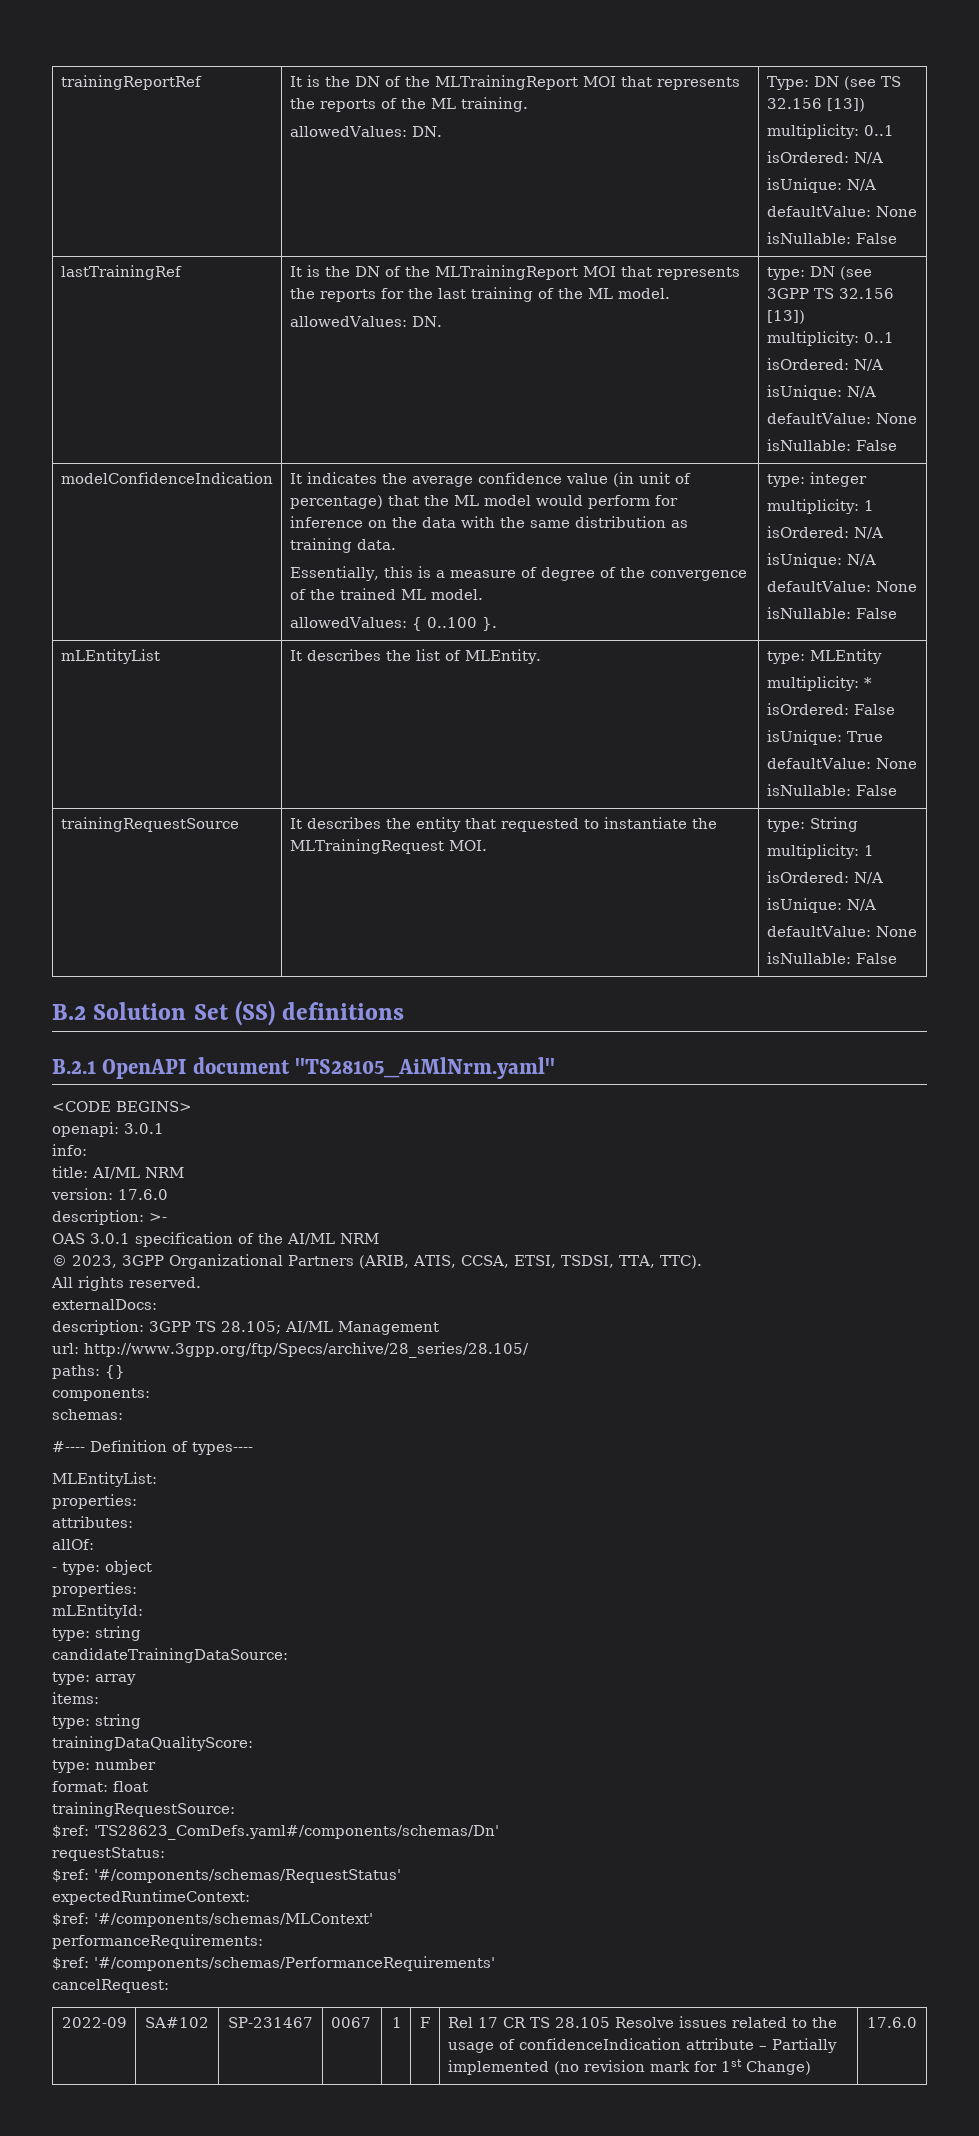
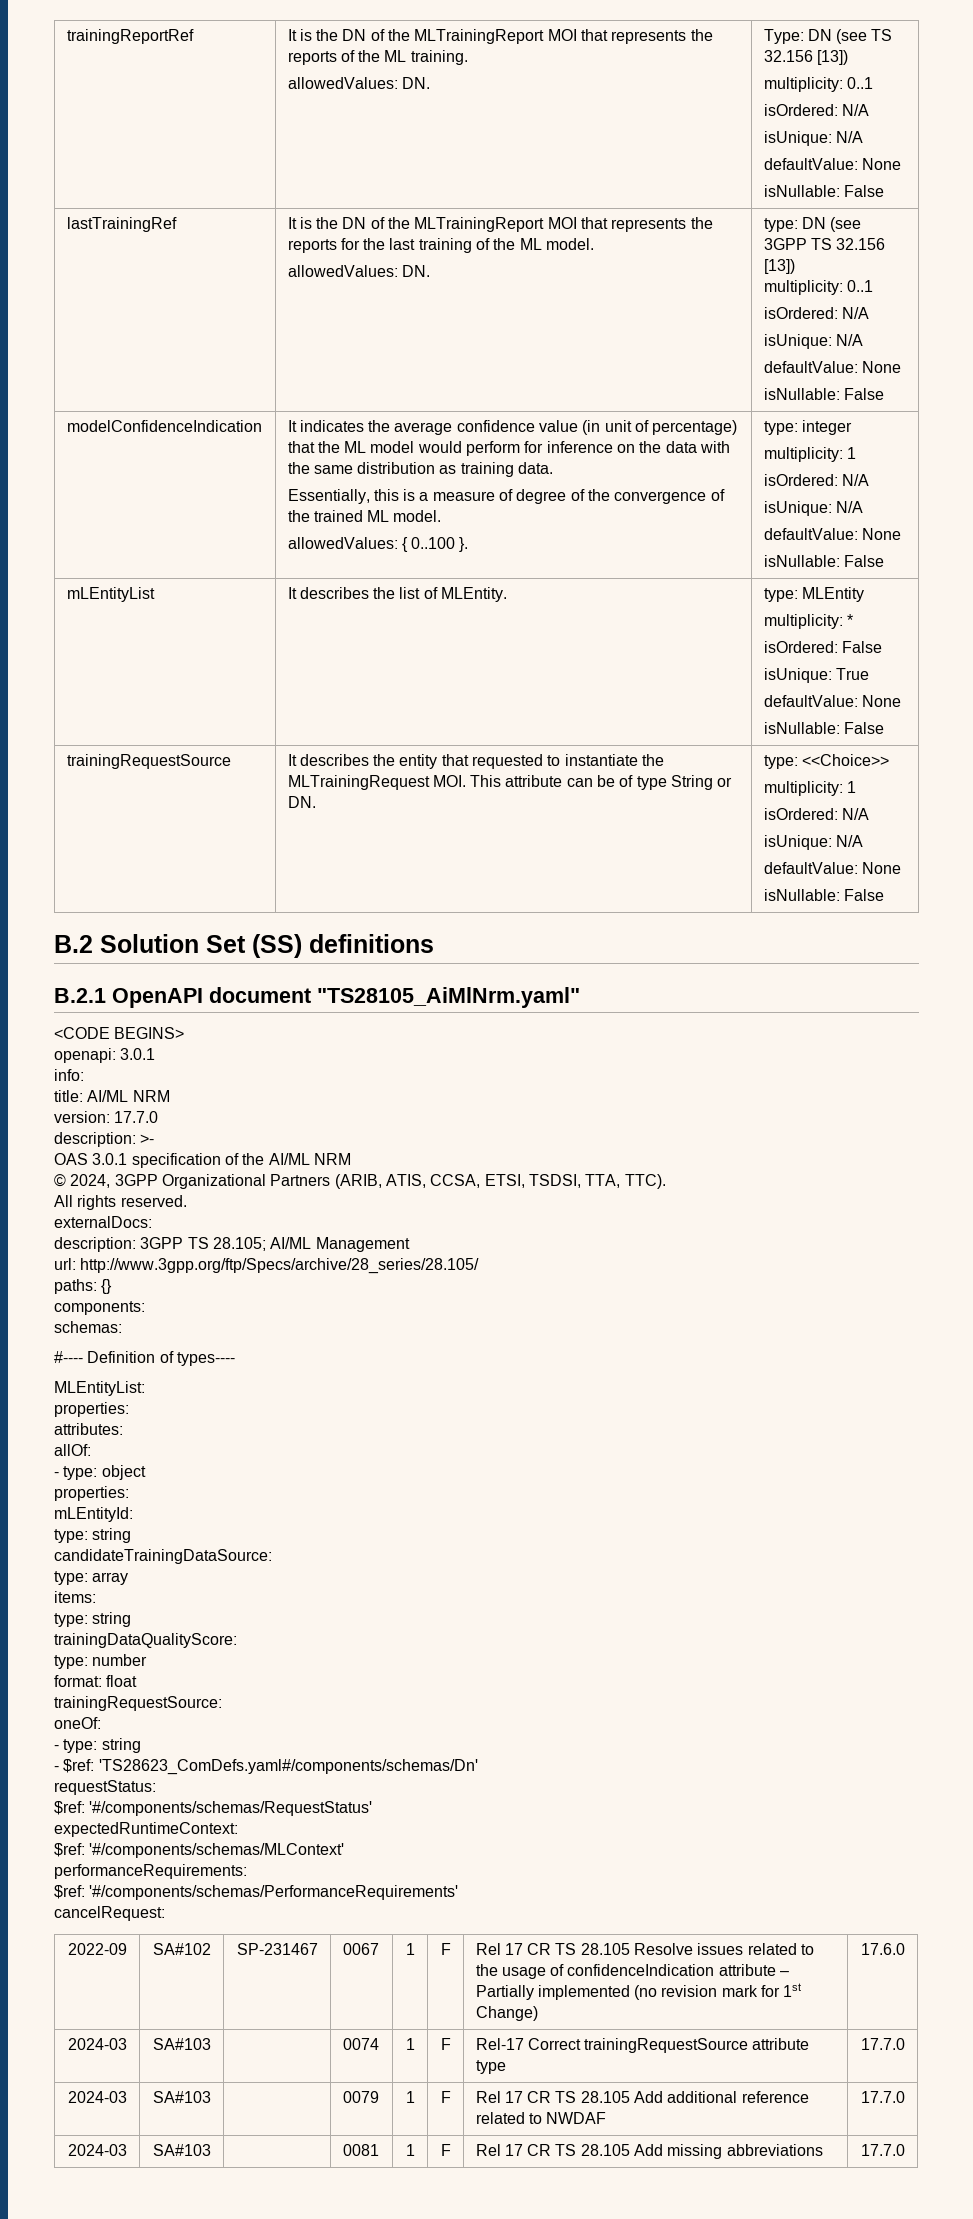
[766,817,858,832] | type: String -> [470,775,733,790] [287,796,316,808] [763,754,889,769] This attribute can be of type String or DN. | type: <<Choice>>
[118,1189,168,1200] 17.6.0 -> [114,1111,159,1123] 17.7.0
[72,1255,117,1268] 2023, -> [70,1174,111,1188] 2024,
(235, 1809) none -> [54,1717,101,1729] [54,1738,141,1753] [54,1766,59,1771] oneOf: // - type: string // -
(917, 2022) none -> [67,2038,127,2050] [152,2038,211,2050] [342,2038,379,2050] [406,2038,416,2050] [440,2038,451,2050] [475,2038,810,2053] [475,2060,506,2074] [860,2038,905,2050] [67,2091,127,2103] [152,2091,211,2103] [342,2091,379,2103] [406,2091,416,2103] [440,2091,451,2103] [475,2091,809,2103] [475,2112,607,2124] [860,2091,905,2103] [67,2144,127,2156] [152,2144,211,2156] [342,2144,379,2156] [406,2144,416,2156] [440,2144,451,2156] [475,2144,823,2159] [860,2144,905,2156] // 2024-03 | SA#103 | | 0074 | 1 | F | Rel-17 Correct trainingRequestSource attribute type | 17.7.0 // 2024-03 | SA#103 | | 0079 | 1 | F | Rel 17 CR TS 28.105 Add additional reference related to NWDAF | 17.7.0 // 2024-03 | SA#103 | | 0081 | 1 | F | Rel 17 CR TS 28.105 Add missing abbreviations | 17.7.0

